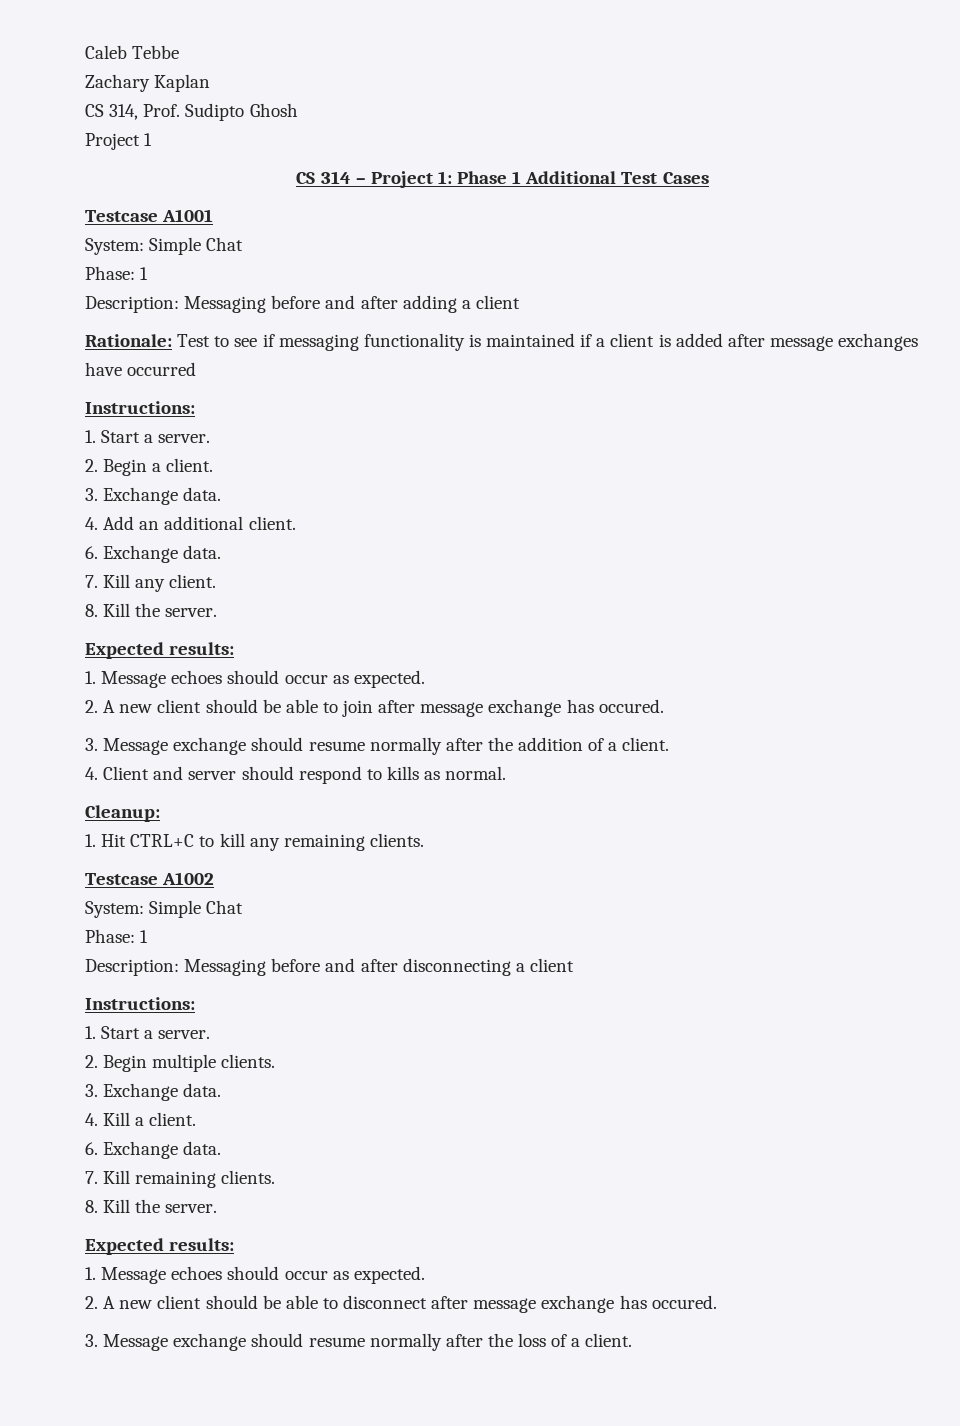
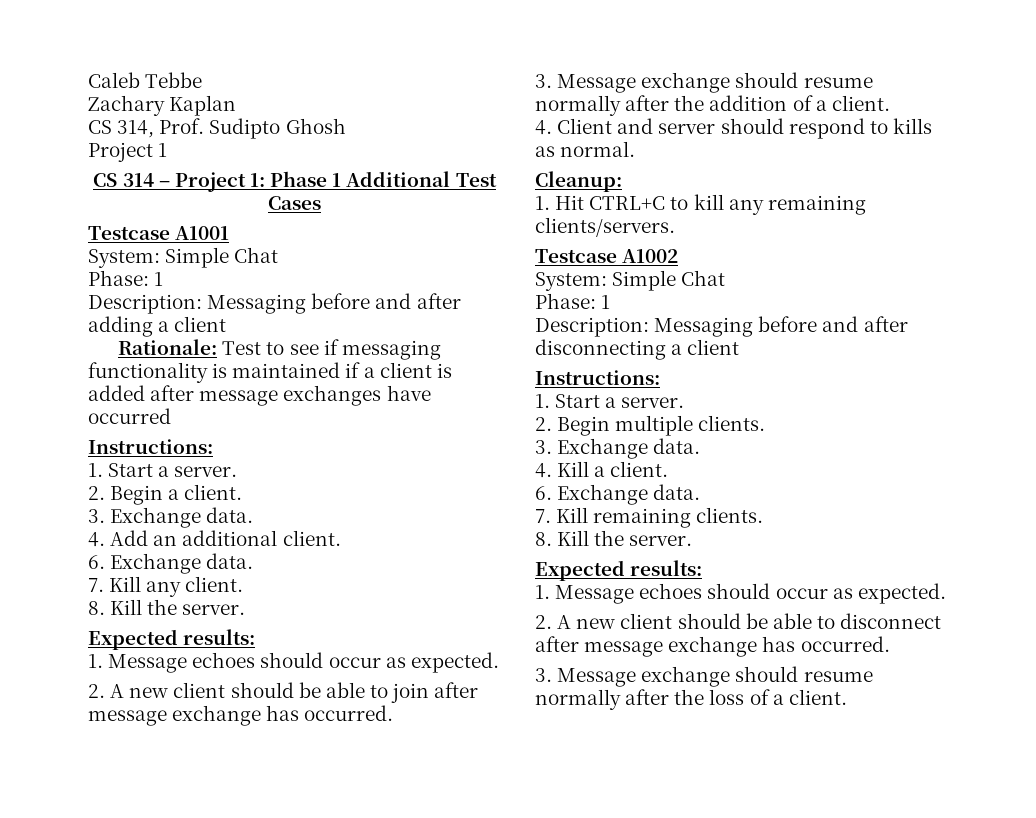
[598,699,664,713] occured. -> [304,705,394,721] occurred.
[369,833,424,847] clients. -> [535,217,675,237] clients/servers.
[651,1295,717,1309] occured. -> [800,636,890,652] occurred.

